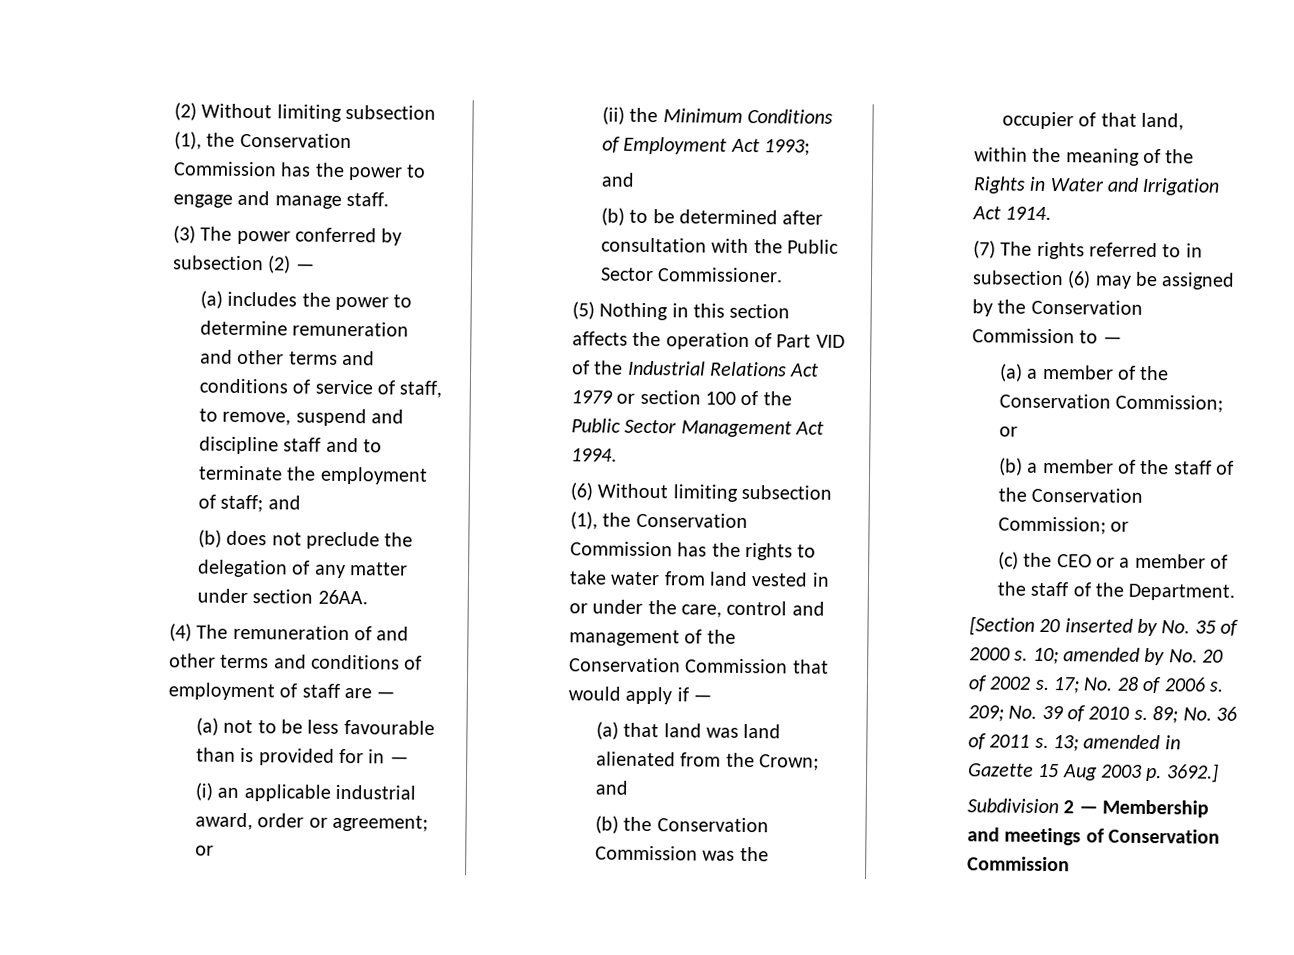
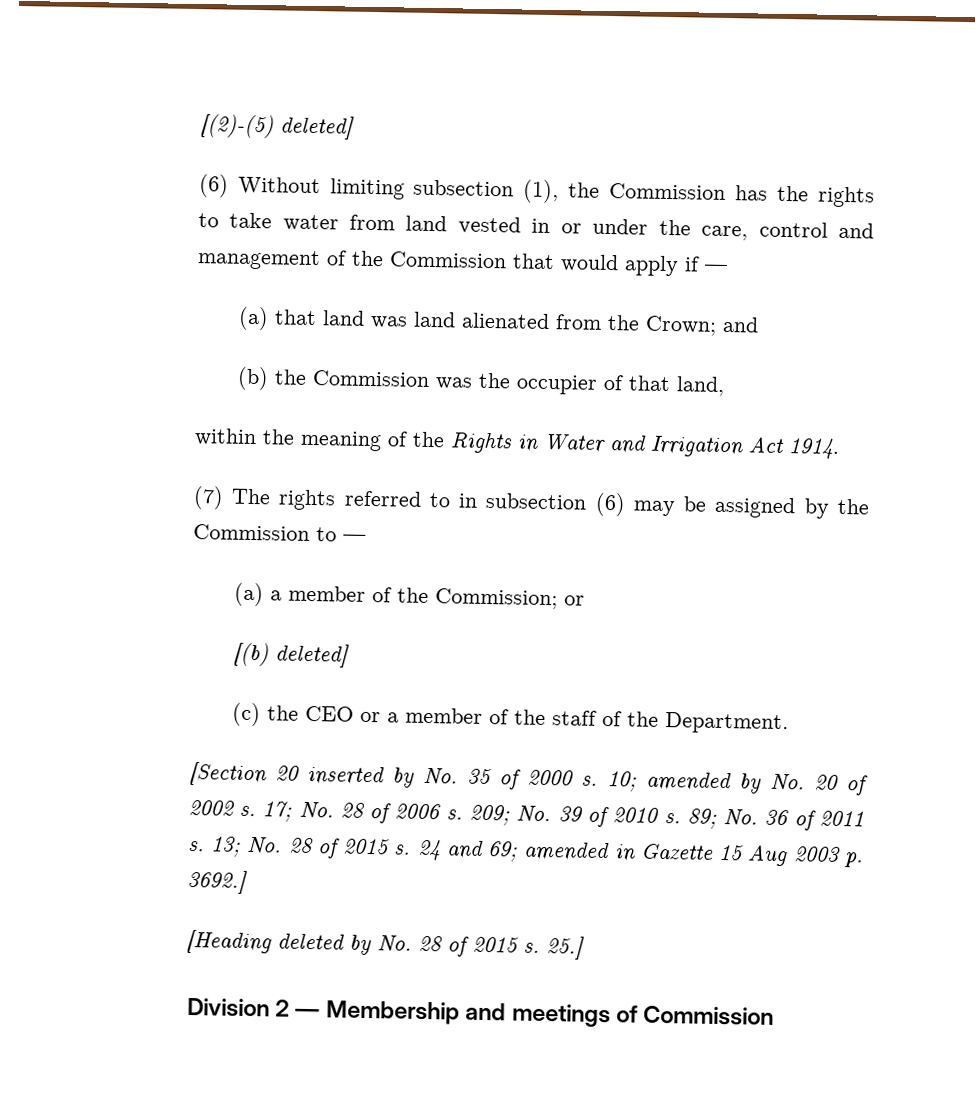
[173,102,437,122] [173,131,352,150] [172,161,427,181] [172,190,390,209] [172,225,403,246] [172,255,315,274] [199,290,413,311] [199,320,410,337] [199,349,375,366] [198,378,443,398] [198,408,404,427] [198,436,382,455] [197,465,428,485] [197,494,301,513] [197,529,414,550] [196,559,408,579] [196,588,368,605] [168,623,410,642] [168,653,423,670] [167,682,396,701] [195,717,435,736] [195,747,409,766] [194,782,416,802] [194,812,428,832] [194,845,214,856] [601,106,833,125] [601,136,810,156] [600,172,635,187] [600,207,824,226] [600,237,839,254] [599,267,784,283] [571,301,791,321] [571,331,845,351] [571,360,820,377] [570,389,792,406] [570,418,825,438] [570,448,617,462] (2) Without limiting subsection (1), the Conservation Commission has the power to engage and manage staff. // (3) The power conferred by subsection (2) — // (a) includes the power to determine remuneration and other terms and conditions of service of staff, to remove, suspend and discipline staff and to terminate the employment of staff; and // (b) does not preclude the delegation of any matter under section 26AA. // (4) The remuneration of and other terms and conditions of employment of staff are — // (a) not to be less favourable than is provided for in — // (i) an applicable industrial award, order or agreement; or // (ii) the Minimum Conditions of Employment Act 1993; // and // (b) to be determined after consultation with the Public Sector Commissioner. // (5) Nothing in this section affects the operation of Part VID of the Industrial Relations Act 1979 or section 100 of the Public Sector Management Act 1994. -> [199,114,355,140] [(2)-(5) deleted]
[635,512,748,529] Conservation -> (601, 190) none
[568,657,681,673] Conservation -> (384, 258) none
[656,817,769,833] Conservation -> (308, 377) none
[1030,299,1143,315] Conservation -> (871, 506) none
[998,393,1224,413] [998,426,1018,437] [998,457,1235,476] [997,487,1144,503] [997,516,1130,535] Conservation Commission; or // (b) a member of the staff of the Conservation Commission; or -> [435,588,586,610] [233,642,351,668] Commission; or // [(b) deleted]
(1080, 743) none -> [246,836,519,862] No. 28 of 2015 s. 24 and 69;
[966,798,1059,814] Subdivision -> [185,929,585,960] [186,997,270,1018] [Heading deleted by No. 28 of 2015 s. 25.] // Division
[1108,828,1221,844] Conservation -> (638, 1014) none

